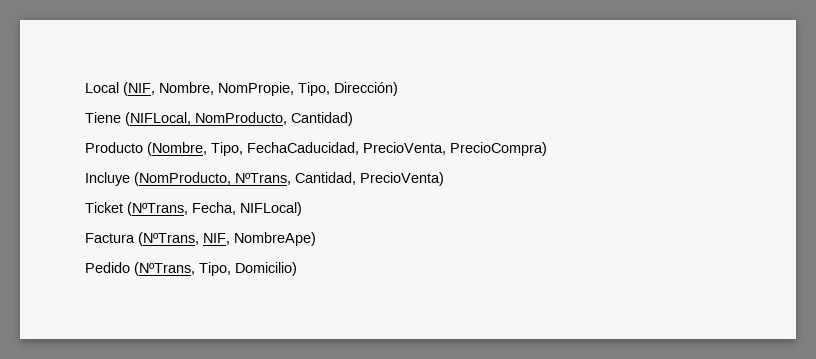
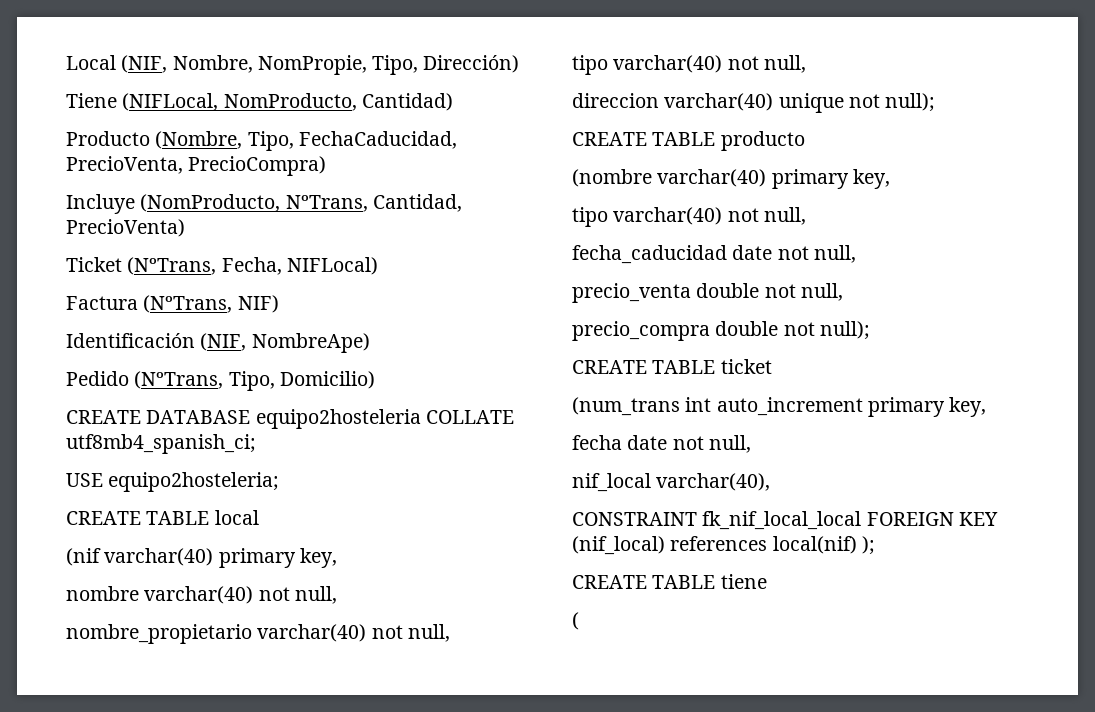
[203,233,230,245] NIF, -> [237,295,279,313] [66,333,247,351] NIF) // Identificación (NIF,
(297, 269) none -> [66,409,514,429] [66,434,256,454] [66,472,280,492] [66,510,259,525] [66,548,337,568] [66,586,337,604] [66,624,450,644] [572,55,806,75] [572,93,936,113] [572,131,805,151] [572,169,890,189] [572,207,806,227] [572,245,856,264] [572,283,843,303] [572,321,870,341] [572,359,772,374] [572,397,987,417] [572,435,751,453] [572,473,771,492] [572,511,998,530] [572,536,875,555] [572,574,767,589] [572,612,579,630] // CREATE DATABASE equipo2hosteleria COLLATE utf8mb4_spanish_ci; // USE equipo2hosteleria; // CREATE TABLE local // (nif varchar(40) primary key, // nombre varchar(40) not null, // nombre_propietario varchar(40) not null, // tipo varchar(40) not null, // direccion varchar(40) unique not null); // CREATE TABLE producto // (nombre varchar(40) primary key, // tipo varchar(40) not null, // fecha_caducidad date not null, // precio_venta double not null, // precio_compra double not null); // CREATE TABLE ticket // (num_trans int auto_increment primary key, // fecha date not null, // nif_local varchar(40), // CONSTRAINT fk_nif_local_local FOREIGN KEY (nif_local) references local(nif) ); // CREATE TABLE tiene // (

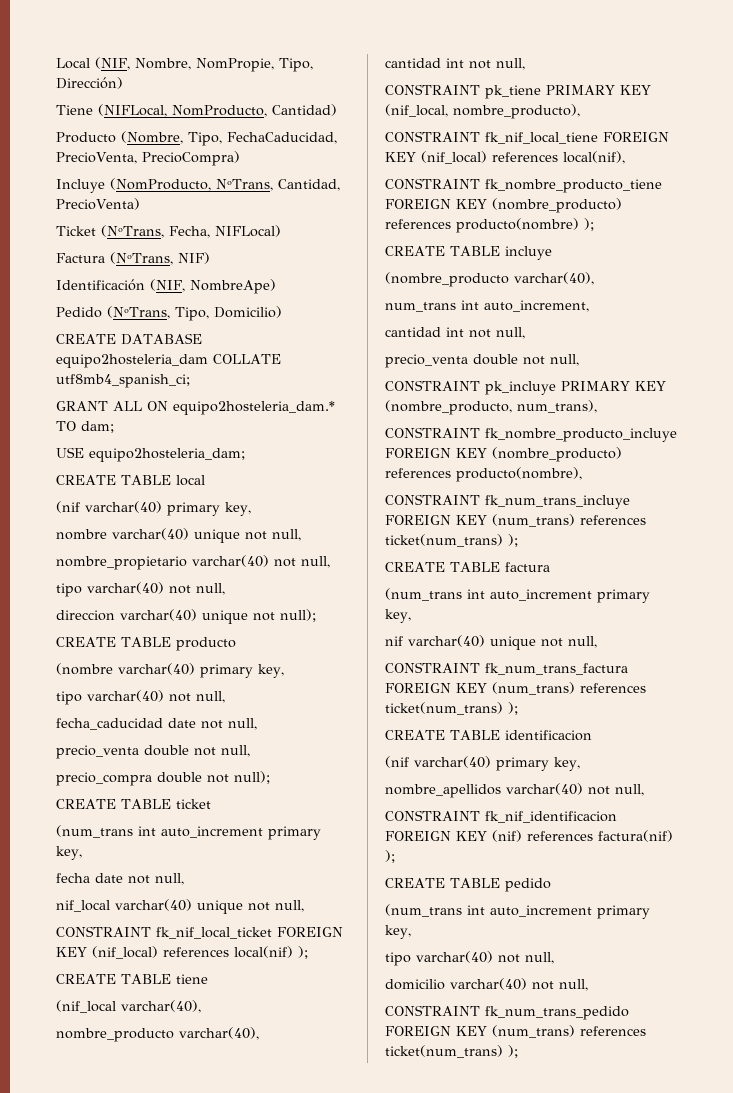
[255,409,421,429] equipo2hosteleria -> [56,354,208,368] equipo2hosteleria_dam
(256, 444) none -> [56,401,335,415] [56,421,114,433] // GRANT ALL ON equipo2hosteleria_dam.* TO dam;
[108,472,280,492] equipo2hosteleria; -> [89,448,245,462] equipo2hosteleria_dam;
(254, 595) none -> [194,529,240,543] unique
[656,473,771,491] [572,511,862,530] varchar(40), // CONSTRAINT fk_nif_local_local -> [115,899,304,914] [56,926,272,939] varchar(40) unique not null, // CONSTRAINT fk_nif_local_ticket
[572,612,579,630] ( -> [56,1000,201,1013] [56,1027,259,1042] [385,58,525,70] [385,84,651,99] [385,104,580,119] [385,131,669,144] [385,151,625,164] [385,178,662,193] [385,198,622,213] [385,218,594,233] [385,246,552,260] [385,272,594,287] [385,300,589,312] [385,327,525,339] [385,354,579,368] [385,380,666,395] [385,400,597,415] [385,427,677,442] [385,447,622,462] [385,467,582,482] [385,494,630,509] [385,514,646,527] [385,534,518,547] [385,562,550,572] [385,588,650,603] [385,609,411,623] [385,635,597,650] [385,662,628,675] [385,682,646,695] [385,702,518,715] [385,730,592,741] [385,756,580,771] [385,783,644,798] [385,810,617,823] [385,830,673,842] [385,850,395,863] [385,878,551,892] [385,904,650,919] [385,925,411,939] [385,951,554,966] [385,978,588,991] [385,1005,629,1020] [385,1025,646,1038] [385,1045,518,1058] (nif_local varchar(40), // nombre_producto varchar(40), // cantidad int not null, // CONSTRAINT pk_tiene PRIMARY KEY (nif_local, nombre_producto), // CONSTRAINT fk_nif_local_tiene FOREIGN KEY (nif_local) references local(nif), // CONSTRAINT fk_nombre_producto_tiene FOREIGN KEY (nombre_producto) references producto(nombre) ); // CREATE TABLE incluye // (nombre_producto varchar(40), // num_trans int auto_increment, // cantidad int not null, // precio_venta double not null, // CONSTRAINT pk_incluye PRIMARY KEY (nombre_producto, num_trans), // CONSTRAINT fk_nombre_producto_incluye FOREIGN KEY (nombre_producto) references producto(nombre), // CONSTRAINT fk_num_trans_incluye FOREIGN KEY (num_trans) references ticket(num_trans) ); // CREATE TABLE factura // (num_trans int auto_increment primary key, // nif varchar(40) unique not null, // CONSTRAINT fk_num_trans_factura FOREIGN KEY (num_trans) references ticket(num_trans) ); // CREATE TABLE identificacion // (nif varchar(40) primary key, // nombre_apellidos varchar(40) not null, // CONSTRAINT fk_nif_identificacion FOREIGN KEY (nif) references factura(nif) ); // CREATE TABLE pedido // (num_trans int auto_increment primary key, // tipo varchar(40) not null, // domicilio varchar(40) not null, // CONSTRAINT fk_num_trans_pedido FOREIGN KEY (num_trans) references ticket(num_trans) );

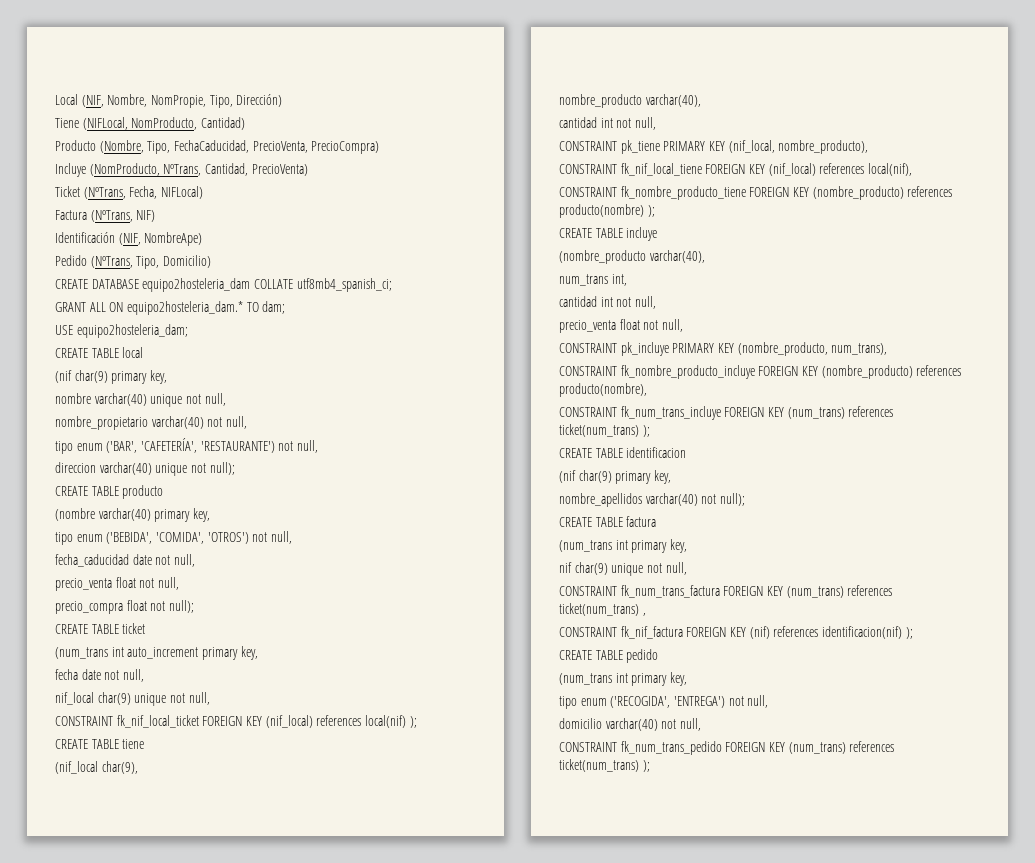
[85,501,162,513] varchar(40) -> [74,370,108,383] char(9)
[87,582,164,594] varchar(40) -> [76,438,275,453] enum ('BAR', 'CAFETERÍA', 'RESTAURANTE')
[87,690,164,702] varchar(40) -> [76,532,249,544] enum ('BEBIDA', 'COMIDA', 'OTROS')
[144,745,189,756] double -> [115,577,136,588] float
[157,772,202,783] double -> [126,600,147,611] float
[115,899,192,911] varchar(40) -> [97,692,131,705] char(9)
[121,1000,201,1013] varchar(40), -> [101,761,138,774] char(9),
[461,300,589,312] int auto_increment, -> [611,274,627,286] int,
[473,354,518,365] double -> [619,319,640,330] float
(518, 540) none -> [559,447,687,458] [559,470,671,484] [559,493,745,507] // CREATE TABLE identificacion // (nif char(9) primary key, // nombre_apellidos varchar(40) not null);
[490,589,592,601] auto_increment -> (628, 545) none
[408,635,485,647] varchar(40) -> [574,562,608,575] char(9)
[508,702,518,715] [385,730,592,741] [385,756,580,771] [385,783,644,798] [385,810,617,823] ); // CREATE TABLE identificacion // (nif varchar(40) primary key, // nombre_apellidos varchar(40) not null, // CONSTRAINT fk_nif_identificacion -> [642,613,646,616] [559,626,683,639] , // CONSTRAINT fk_nif_factura
[598,830,673,842] factura(nif) -> [821,626,902,639] identificacion(nif)
[490,905,650,919] [385,925,411,939] [385,951,493,966] auto_increment primary key, // tipo varchar(40) -> [631,672,687,686] [559,696,725,709] primary key, // tipo enum ('RECOGIDA', 'ENTREGA')

